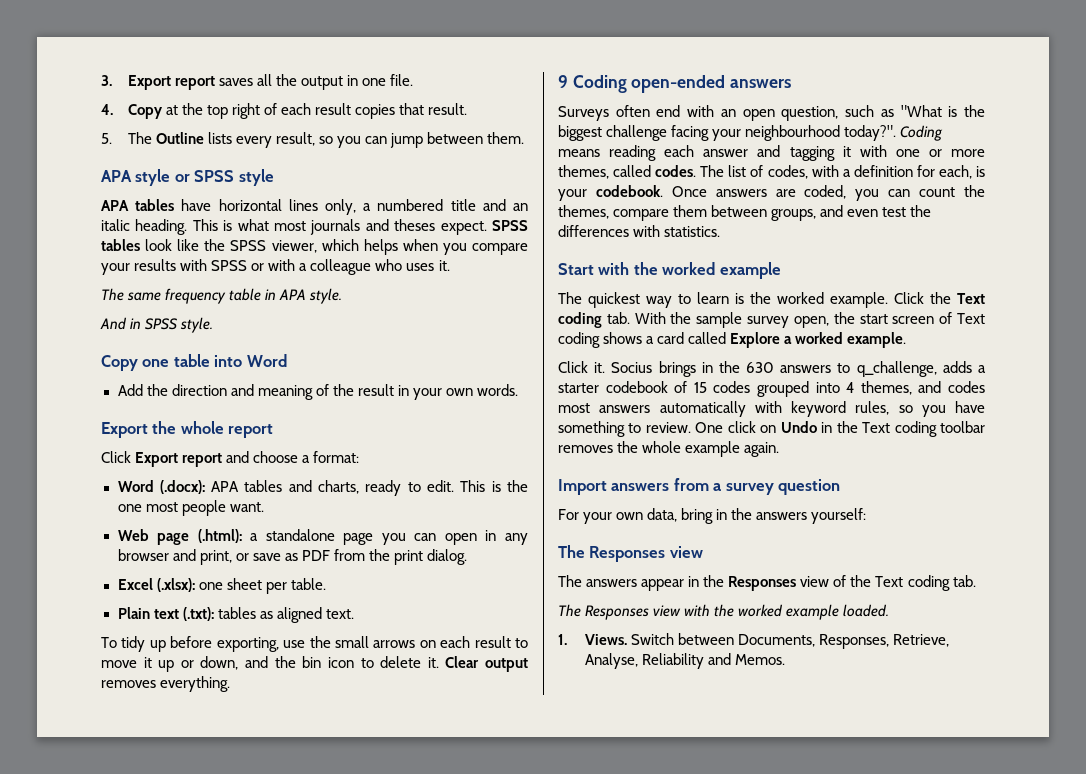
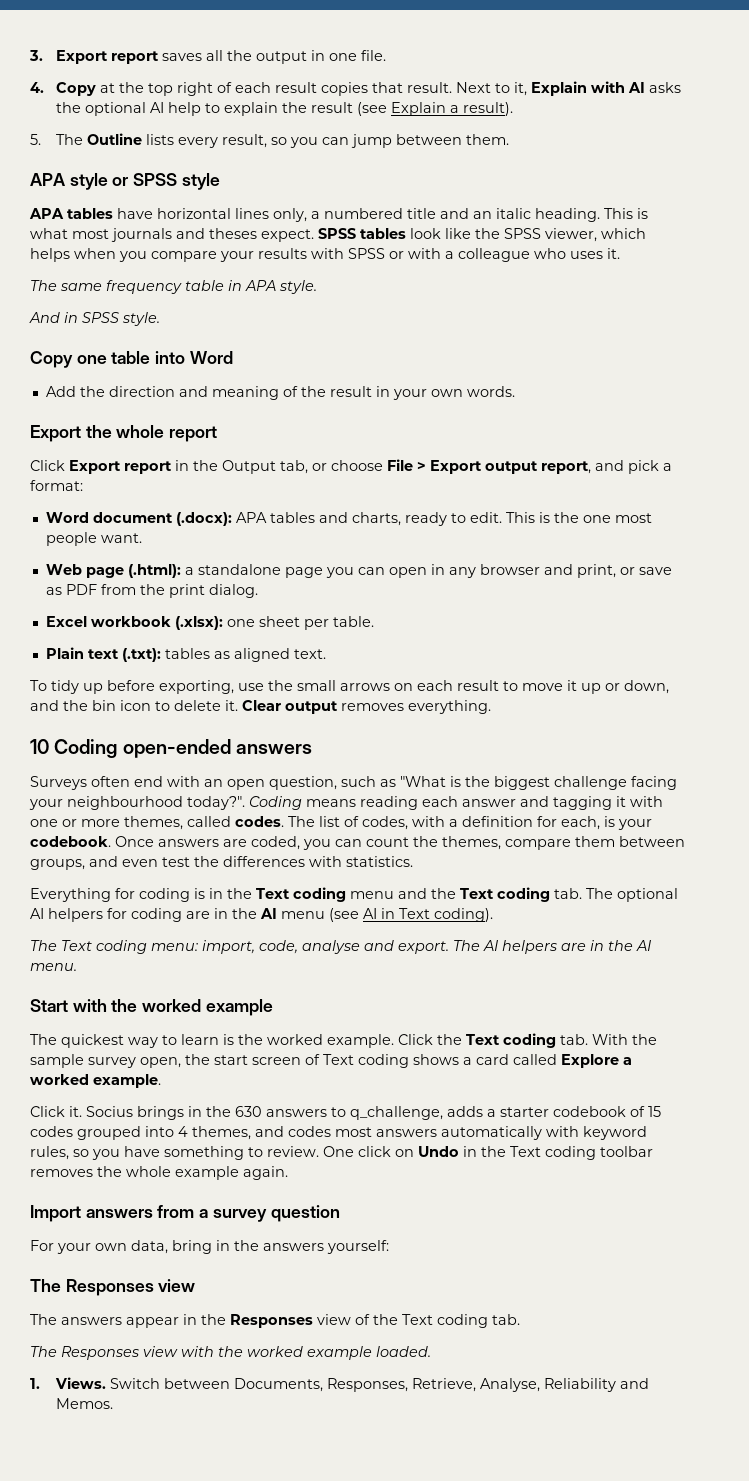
(468, 109) none -> [456,81,682,96] [56,102,514,116] Next to it, Explain with AI asks the optional AI help to explain the result (see Explain a result).
[226,451,299,463] and choose -> [175,459,659,474] in the Output tab, or choose File > Export output report, and pick
(154, 486) none -> [92,512,173,523] document
(153, 584) none -> [90,616,171,627] workbook
[558,75,568,88] 9 -> [30,739,49,754] 10
(721, 231) none -> [30,887,678,902] [30,908,493,922] [30,940,651,954] [30,963,77,971] // Everything for coding is in the Text coding menu and the Text coding tab. The optional AI helpers for coding are in the AI menu (see AI in Text coding). // The Text coding menu: import, code, analyse and export. The AI helpers are in the AI menu.

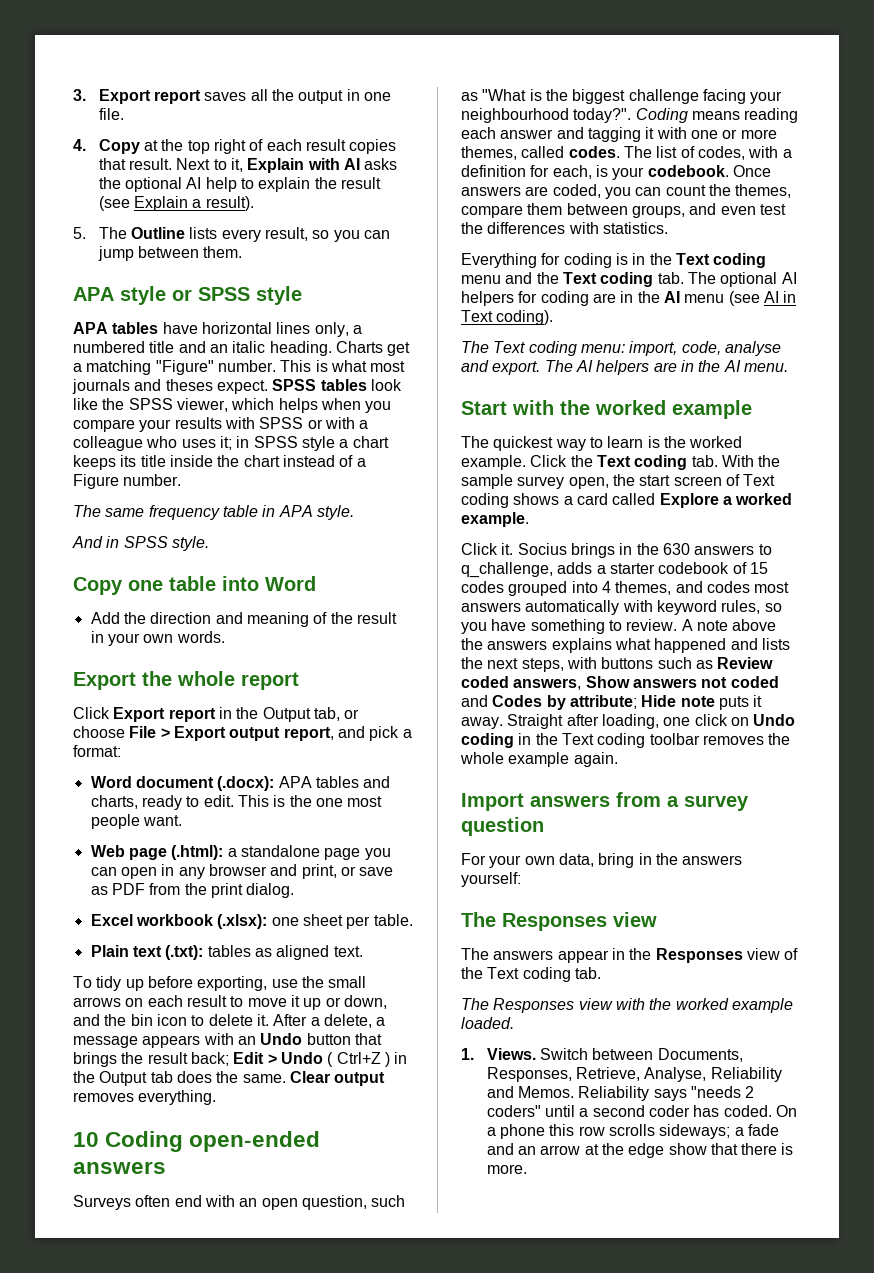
(600, 215) none -> [335,341,411,356] [73,360,276,375] Charts get a matching "Figure" number.
[607,248,620,259] it. -> [219,436,389,451] [73,455,366,470] [73,474,182,489] it; in SPSS style a chart keeps its title inside the chart instead of a Figure number.
(238, 705) none -> [273,1014,386,1028] [73,1033,382,1048] [73,1052,408,1067] [73,1071,286,1086] After a delete, a message appears with an Undo button that brings the result back; Edit > Undo ( Ctrl+Z ) in the Output tab does the same.
[323,1146,354,1157] One -> [681,619,777,631] [461,638,790,653] [461,657,774,672] [461,676,779,690] [461,695,763,710] [461,714,691,729] A note above the answers explains what happened and lists the next steps, with buttons such as Review coded answers, Show answers not coded and Codes by attribute; Hide note puts it away. Straight after loading, one
(459, 1151) none -> [461,733,514,748] coding
(114, 1403) none -> [578,1086,755,1101] [486,1105,797,1117] [486,1124,779,1139] [486,1143,794,1158] [486,1164,527,1174] Reliability says "needs 2 coders" until a second coder has coded. On a phone this row scrolls sideways; a fade and an arrow at the edge show that there is more.

